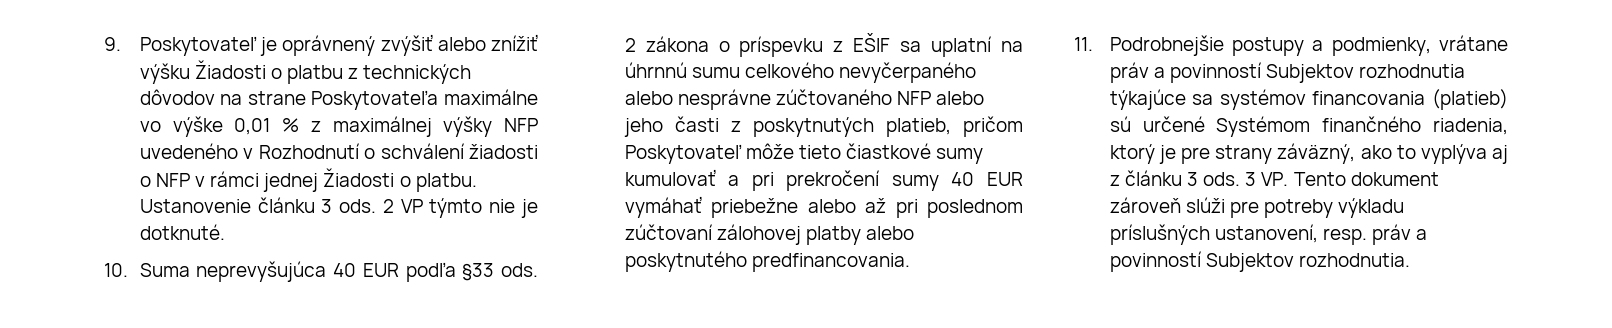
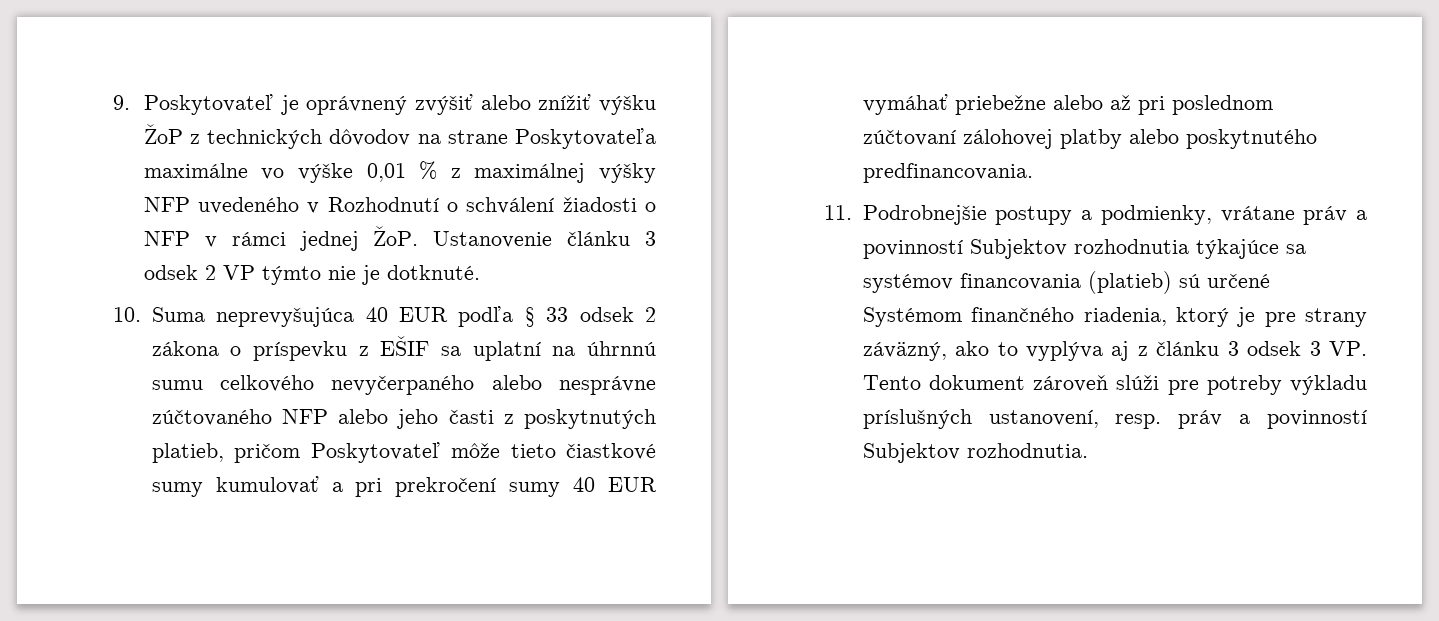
[194,60,344,84] Žiadosti o platbu -> [143,124,183,144] ŽoP
[323,168,477,192] Žiadosti o platbu. -> [373,226,419,246] ŽoP.
[339,199,377,213] ods. -> [143,265,198,280] odsek
[462,263,538,281] §33 ods. -> [524,307,634,327] § 33 odsek
[1203,172,1241,186] ods. -> [1247,341,1302,356] odsek

